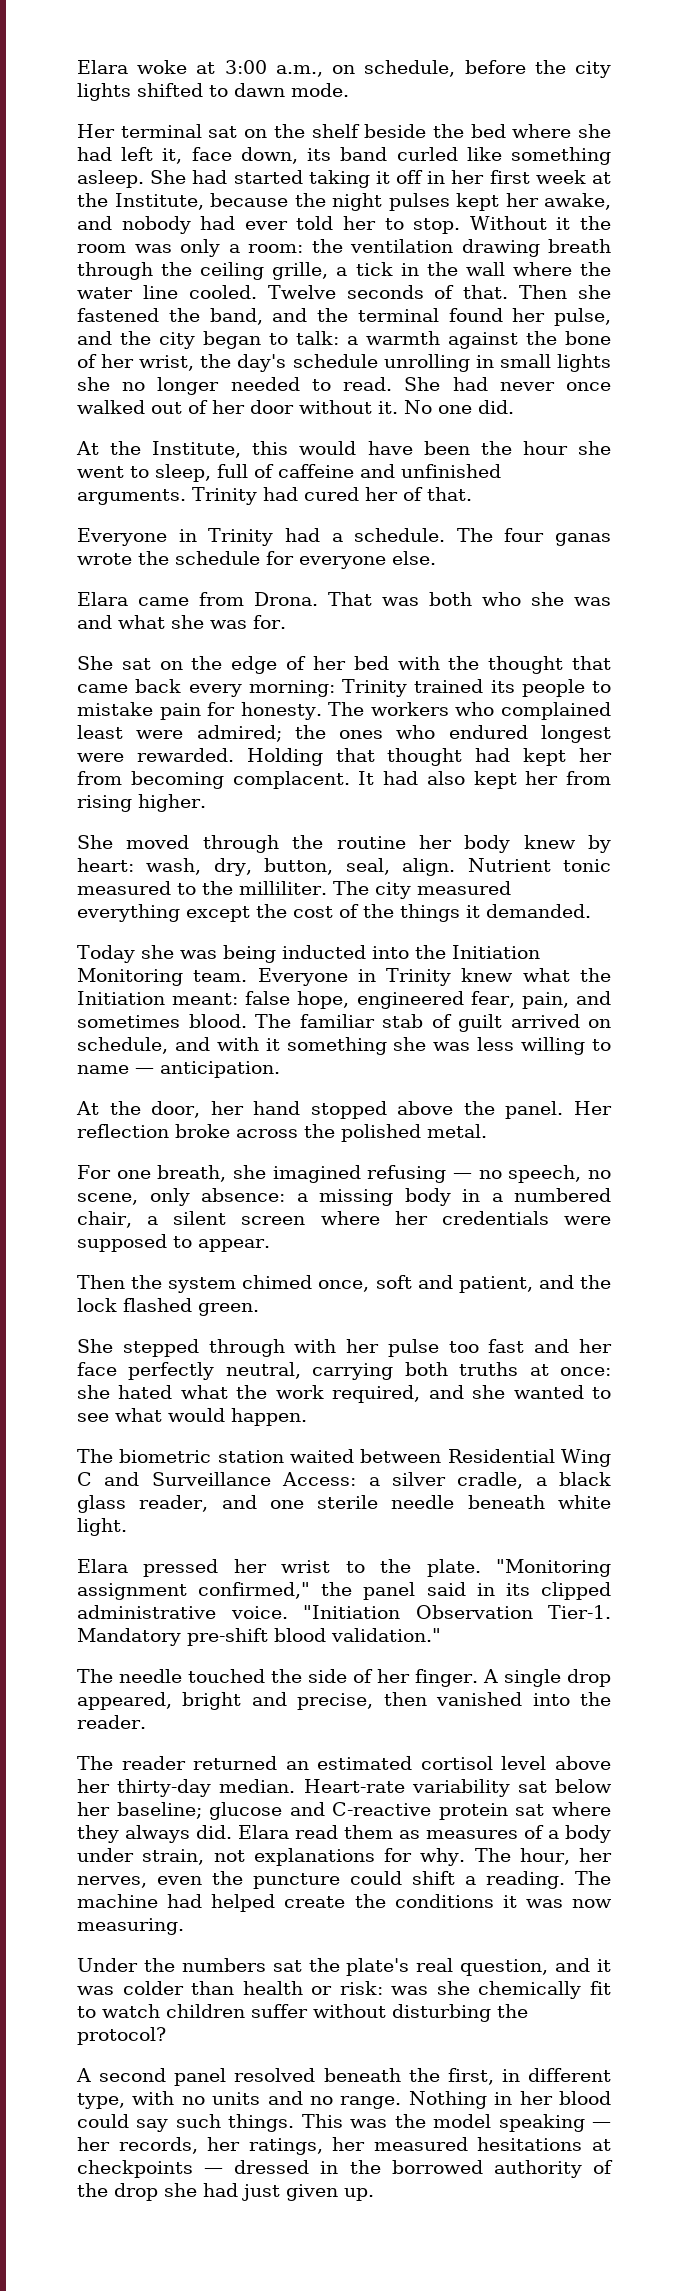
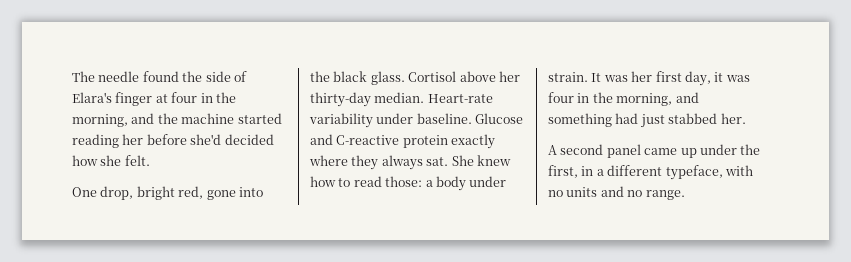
[77,60,611,78] [77,83,349,101] [77,124,611,138] [77,147,611,165] [77,170,611,188] [77,193,611,211] [77,216,612,234] [77,239,611,257] [77,262,612,280] [77,285,611,299] [77,308,611,326] [77,331,611,349] [77,354,611,372] [77,377,611,395] [77,400,514,414] [76,441,611,458] [77,464,501,482] [77,487,472,505] [77,528,611,546] [77,551,436,569] [77,592,611,606] [77,615,286,629] [77,656,611,674] [77,679,611,697] [77,702,611,720] [77,725,611,743] [77,748,612,766] [77,771,611,789] [77,794,206,812] [77,835,611,853] [77,858,611,876] [77,881,511,899] [77,904,591,922] [77,945,540,963] [77,968,611,986] [77,991,611,1009] [77,1014,611,1032] [77,1037,612,1055] [77,1061,280,1078] [76,1101,612,1119] [77,1124,487,1142] [77,1165,611,1183] [77,1188,611,1206] [77,1211,611,1228] [77,1234,270,1252] [77,1275,611,1293] [77,1298,259,1316] [77,1339,612,1357] [77,1362,611,1380] [77,1385,612,1403] [77,1408,307,1426] [77,1449,611,1467] [77,1472,611,1489] [77,1495,611,1513] [77,1518,127,1536] [77,1559,611,1577] [77,1582,612,1600] [77,1605,611,1619] [77,1628,441,1646] Elara woke at 3:00 a.m., on schedule, before the city lights shifted to dawn mode. // Her terminal sat on the shelf beside the bed where she had left it, face down, its band curled like something asleep. She had started taking it off in her first week at the Institute, because the night pulses kept her awake, and nobody had ever told her to stop. Without it the room was only a room: the ventilation drawing breath through the ceiling grille, a tick in the wall where the water line cooled. Twelve seconds of that. Then she fastened the band, and the terminal found her pulse, and the city began to talk: a warmth against the bone of her wrist, the day's schedule unrolling in small lights she no longer needed to read. She had never once walked out of her door without it. No one did. // At the Institute, this would have been the hour she went to sleep, full of caffeine and unfinished arguments. Trinity had cured her of that. // Everyone in Trinity had a schedule. The four ganas wrote the schedule for everyone else. // Elara came from Drona. That was both who she was and what she was for. // She sat on the edge of her bed with the thought that came back every morning: Trinity trained its people to mistake pain for honesty. The workers who complained least were admired; the ones who endured longest were rewarded. Holding that thought had kept her from becoming complacent. It had also kept her from rising higher. // She moved through the routine her body knew by heart: wash, dry, button, seal, align. Nutrient tonic measured to the milliliter. The city measured everything except the cost of the things it demanded. // Today she was being inducted into the Initiation Monitoring team. Everyone in Trinity knew what the Initiation meant: false hope, engineered fear, pain, and sometimes blood. The familiar stab of guilt arrived on schedule, and with it something she was less willing to name — anticipation. // At the door, her hand stopped above the panel. Her reflection broke across the polished metal. // For one breath, she imagined refusing — no speech, no scene, only absence: a missing body in a numbered chair, a silent screen where her credentials were supposed to appear. // Then the system chimed once, soft and patient, and the lock flashed green. // She stepped through with her pulse too fast and her face perfectly neutral, carrying both truths at once: she hated what the work required, and she wanted to see what would happen. // The biometric station waited between Residential Wing C and Surveillance Access: a silver cradle, a black glass reader, and one sterile needle beneath white light. // Elara pressed her wrist to the plate. "Monitoring assignment confirmed," the panel said in its clipped administrative voice. "Initiation Observation Tier-1. Mandatory pre-shift blood validation." // -> (72, 76) none
[188,1669,266,1683] touched -> [142,71,179,82] found
[377,1669,612,1687] [77,1692,611,1710] [77,1715,146,1729] [77,1756,547,1770] her finger. A single drop appeared, bright and precise, then vanished into the reader. // The reader returned an estimated cortisol level -> [72,92,236,106] [72,113,282,127] [72,134,274,148] [72,155,150,166] [72,186,263,200] [310,71,457,85] Elara's finger at four in the morning, and the machine started reading her before she'd decided how she felt. // One drop, bright red, gone into the black glass. Cortisol
[517,1779,612,1793] [77,1802,283,1820] sat below her baseline; glucose -> [376,113,524,124] under baseline. Glucose
[515,1804,545,1816] sat -> [451,134,496,149] exactly
[196,1825,611,1843] [77,1848,612,1866] [77,1871,611,1889] [77,1894,612,1912] [77,1918,184,1935] [77,1958,612,1976] [77,1981,611,1999] [77,2004,528,2022] [77,2027,166,2045] [76,2068,611,2086] [77,2093,125,2109] did. Elara read them as measures of a body under strain, not explanations for why. The hour, her nerves, even the puncture could shift a reading. The machine had helped create the conditions it was now measuring. // Under the numbers sat the plate's real question, and it was colder than health or risk: was she chemically fit to watch children suffer without disturbing the protocol? // A second panel resolved beneath the first, in different type, -> [426,155,511,166] [310,176,507,191] [548,71,750,86] [548,92,699,106] [548,113,746,128] [548,144,761,158] [548,165,723,180] sat. She knew how to read those: a body under strain. It was her first day, it was four in the morning, and something had just stabbed her. // A second panel came up under the first, in a different typeface,
[408,2091,611,2109] [77,2114,612,2132] [77,2137,611,2155] [77,2160,614,2178] [77,2183,374,2201] Nothing in her blood could say such things. This was the model speaking — her records, her ratings, her measured hesitations at checkpoints — dressed in the borrowed authority of the drop she had just given up. -> (685, 195) none

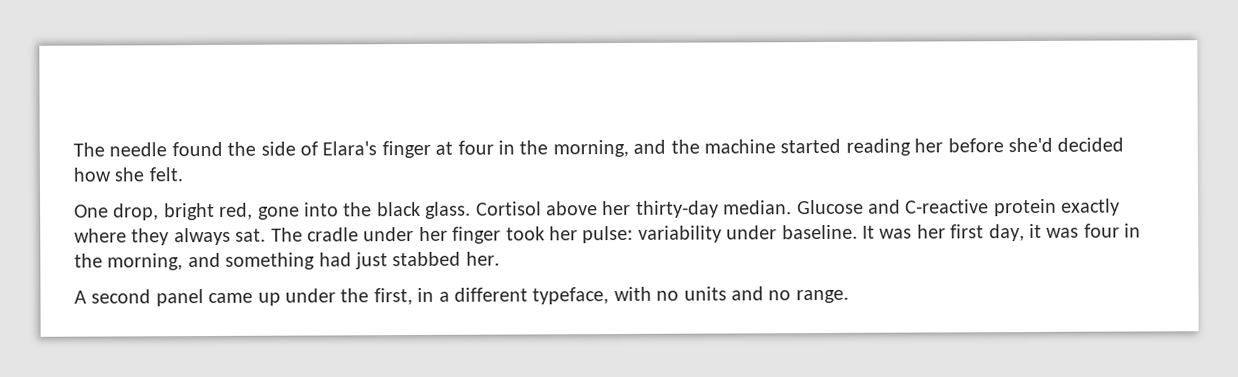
[427,94,493,103] [309,113,472,128] Heart-rate variability under baseline. -> (793, 207) none
[451,155,511,166] [310,176,507,191] [548,72,588,82] She knew how to read those: a body under strain. -> [270,224,858,244] The cradle under her finger took her pulse: variability under baseline.

